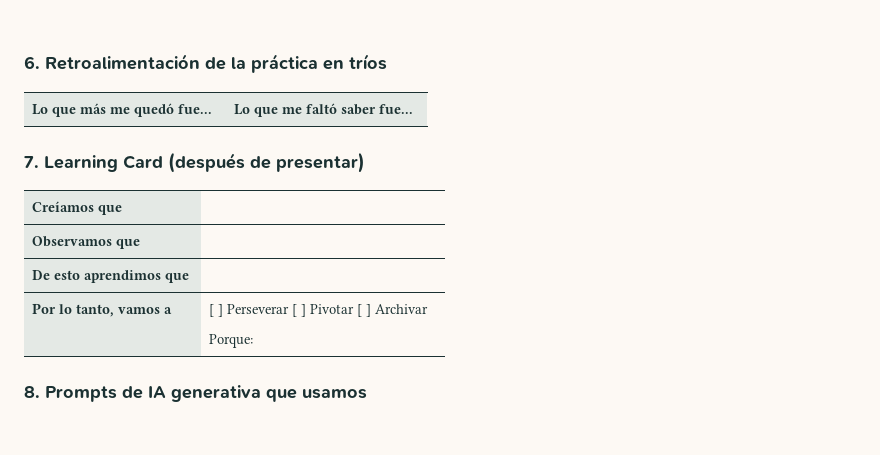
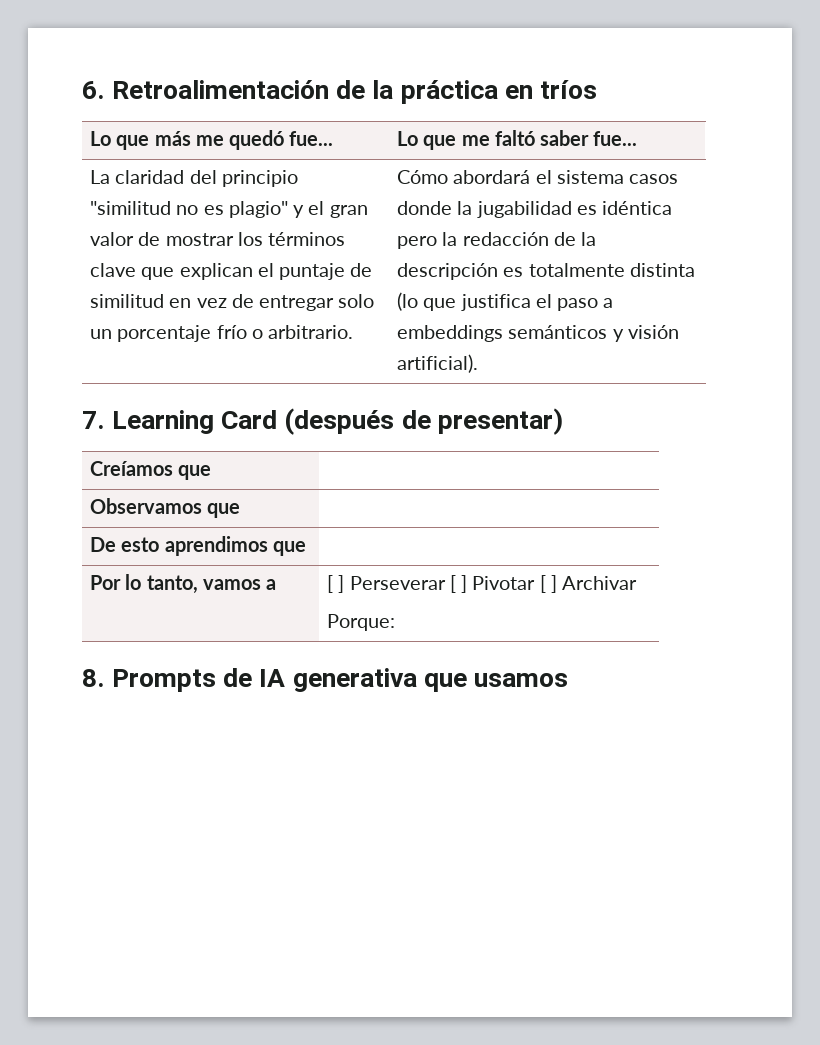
(413, 109) none -> [90,170,298,187] [90,201,368,218] [90,232,346,246] [90,263,373,280] [90,294,375,311] [90,325,354,342] [397,170,679,184] [397,201,673,218] [397,232,597,249] [397,263,695,280] [397,292,614,311] [397,325,679,342] [397,354,479,373] // La claridad del principio "similitud no es plagio" y el gran valor de mostrar los términos clave que explican el puntaje de similitud en vez de entregar solo un porcentaje frío o arbitrario. | Cómo abordará el sistema casos donde la jugabilidad es idéntica pero la redacción de la descripción es totalmente distinta (lo que justifica el paso a embeddings semánticos y visión artificial).

